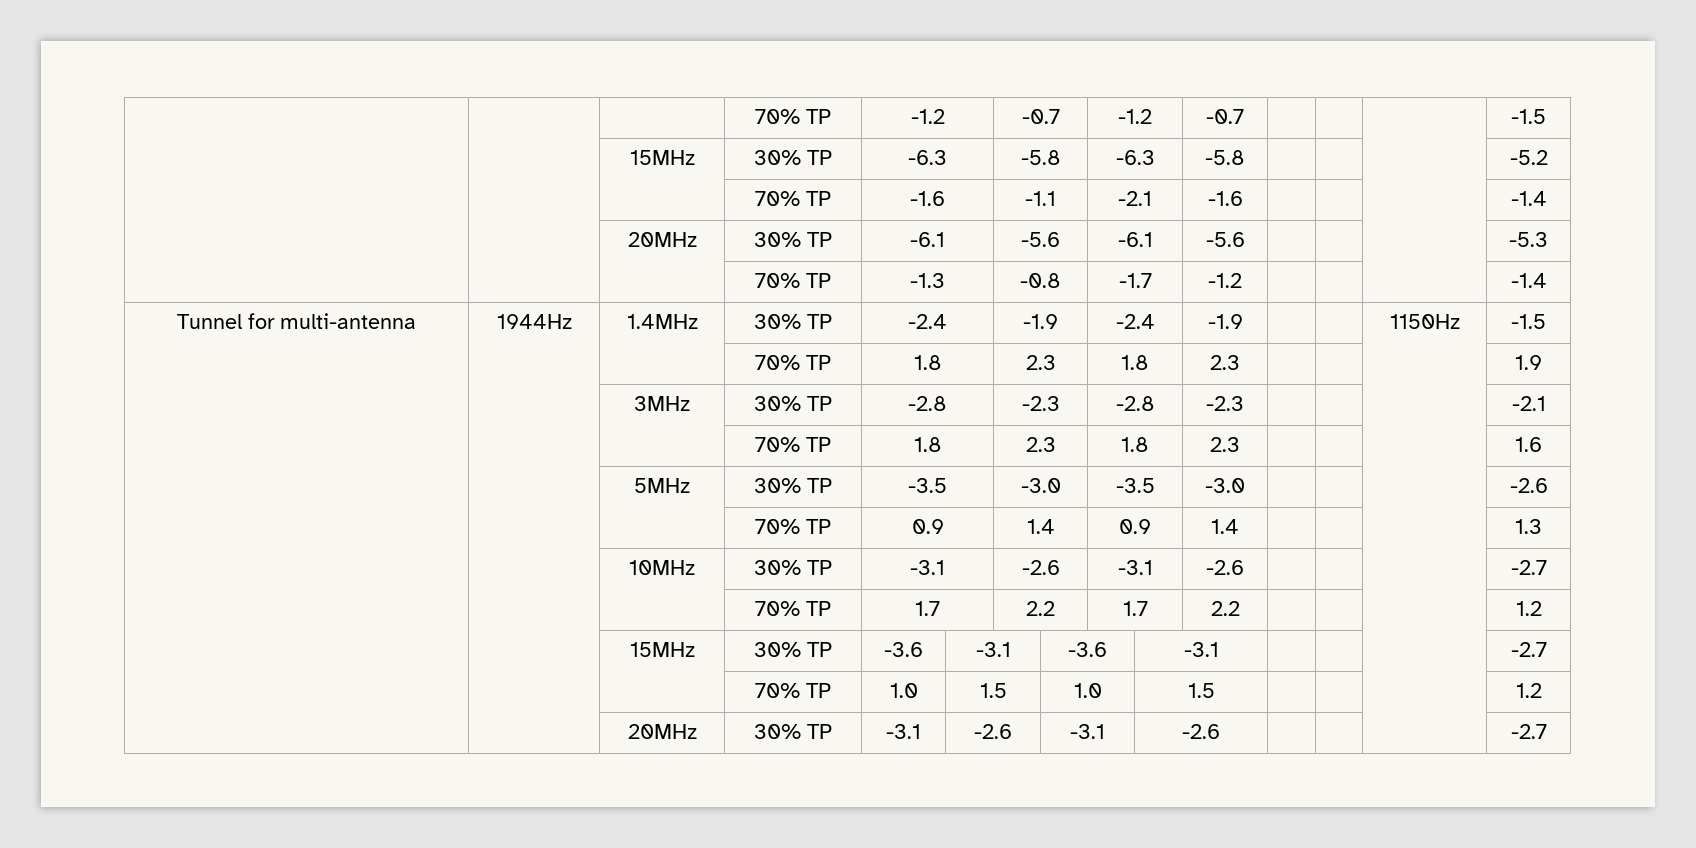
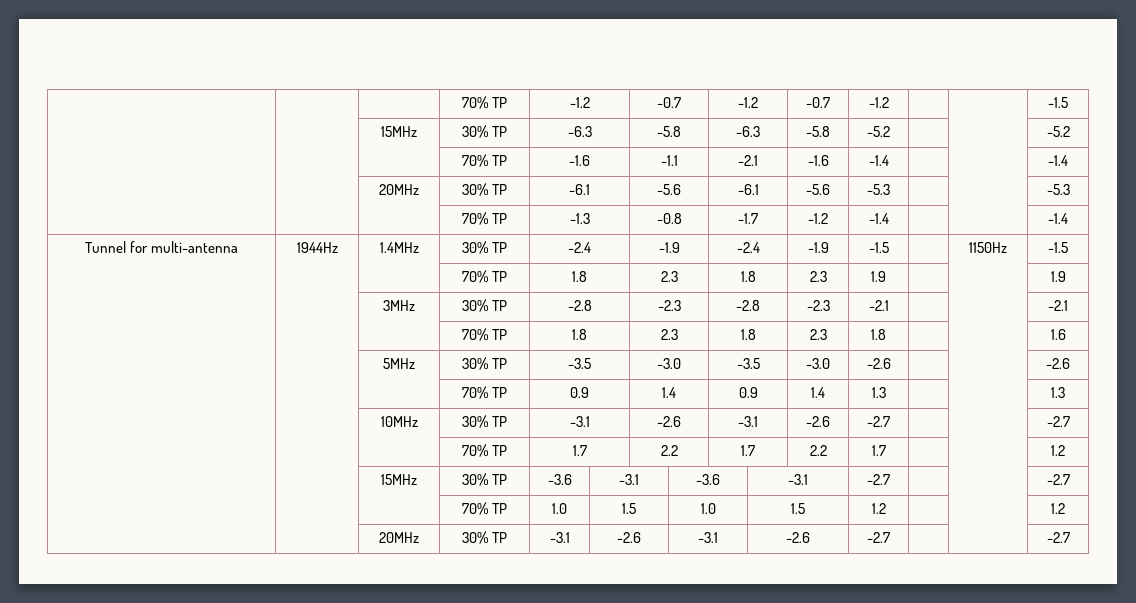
(1244, 116) none -> [868,97,889,108] -1.2
(1245, 157) none -> [867,126,890,137] -5.2
(1243, 198) none -> [868,155,889,166] -1.4
(1245, 239) none -> [867,184,890,195] -5.3
(1242, 280) none -> [868,213,889,224] -1.4
(1243, 321) none -> [868,242,889,253] -1.5
(1240, 362) none -> [871,271,886,282] 1.9
(1244, 403) none -> [868,300,889,311] -2.1
(1240, 444) none -> [871,329,886,340] 1.8
(1245, 485) none -> [866,358,891,369] -2.6
(1239, 526) none -> [871,387,886,398] 1.3
(1244, 567) none -> [867,416,890,427] -2.7
(1240, 608) none -> [871,445,886,456] 1.7
(1219, 649) none -> [867,474,890,485] -2.7
(1215, 690) none -> [871,503,886,514] 1.2
(1220, 731) none -> [867,532,890,543] -2.7

